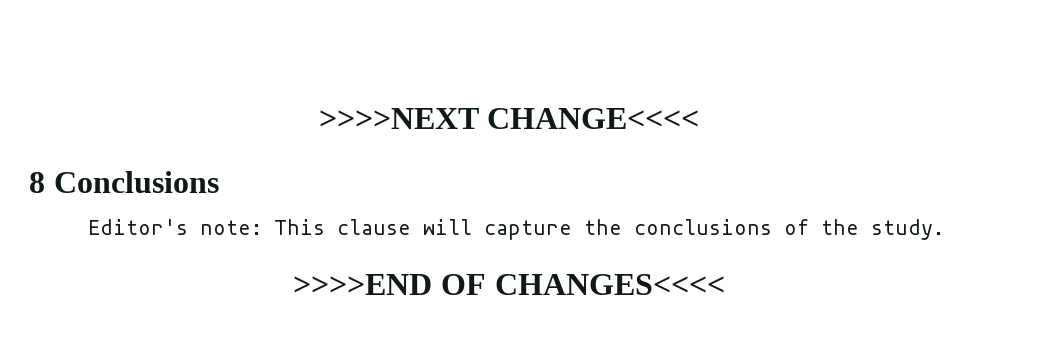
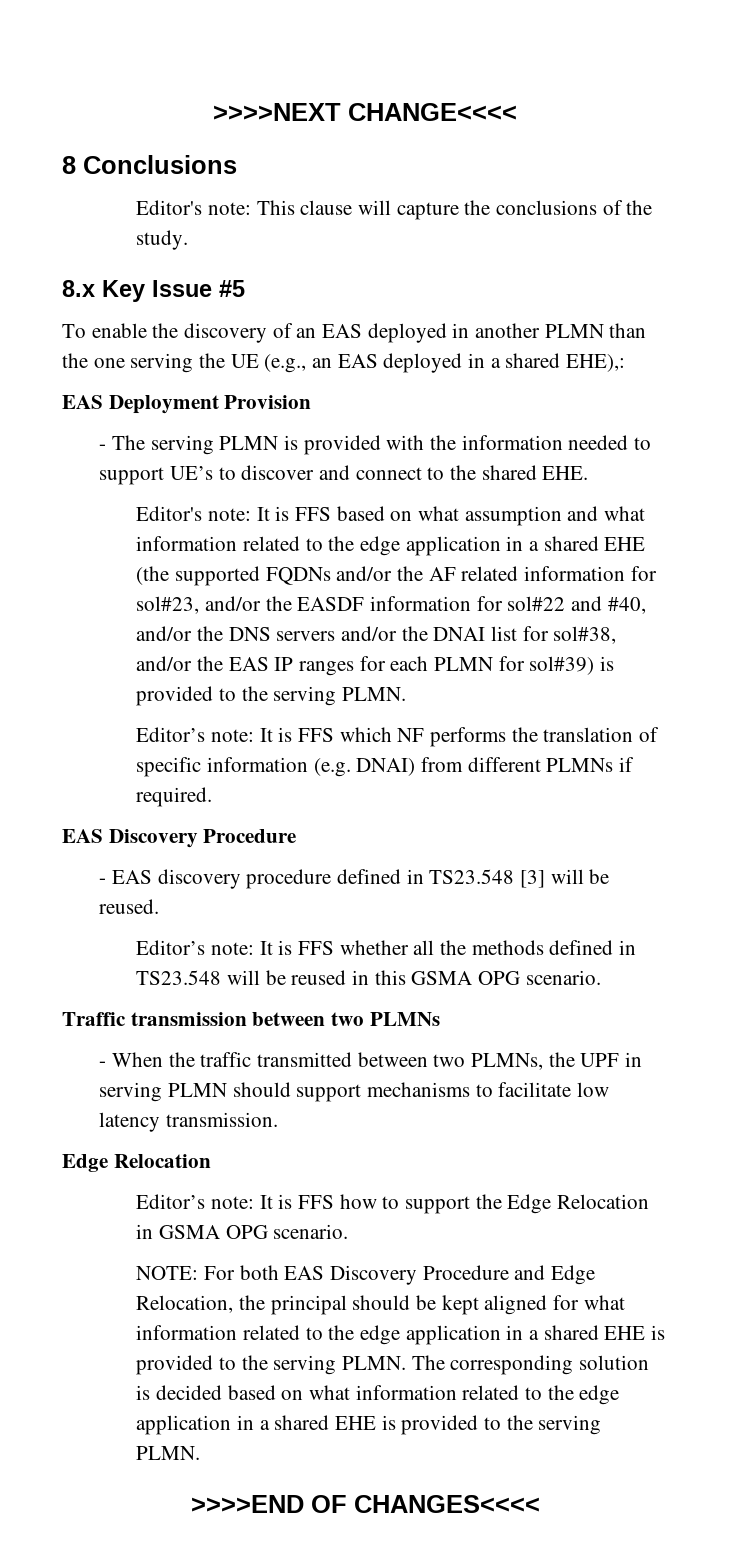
(944, 229) none -> [62,280,245,302] [62,323,647,343] [62,353,626,373] [62,395,312,414] [99,435,651,455] [99,465,589,485] [136,506,646,526] [136,536,646,556] [136,566,657,586] [136,596,646,614] [136,626,617,644] [136,656,615,676] [136,686,407,706] [136,727,660,747] [136,757,635,777] [136,787,213,807] [62,829,297,848] [99,869,610,889] [99,899,160,914] [136,940,637,955] [136,970,601,985] [62,1012,440,1026] [99,1052,642,1070] [99,1082,609,1102] [99,1112,278,1132] [62,1154,211,1172] [136,1194,650,1214] [136,1224,349,1239] [136,1265,596,1285] [136,1295,625,1315] [136,1325,666,1345] [136,1355,650,1375] [136,1385,620,1405] [136,1415,602,1435] [136,1446,201,1460] // 8.x Key Issue #5 // To enable the discovery of an EAS deployed in another PLMN than the one serving the UE (e.g., an EAS deployed in a shared EHE),: // EAS Deployment Provision // - The serving PLMN is provided with the information needed to support UE’s to discover and connect to the shared EHE. // Editor's note: It is FFS based on what assumption and what information related to the edge application in a shared EHE (the supported FQDNs and/or the AF related information for sol#23, and/or the EASDF information for sol#22 and #40, and/or the DNS servers and/or the DNAI list for sol#38, and/or the EAS IP ranges for each PLMN for sol#39) is provided to the serving PLMN. // Editor’s note: It is FFS which NF performs the translation of specific information (e.g. DNAI) from different PLMNs if required. // EAS Discovery Procedure // - EAS discovery procedure defined in TS23.548 [3] will be reused. // Editor’s note: It is FFS whether all the methods defined in TS23.548 will be reused in this GSMA OPG scenario. // Traffic transmission between two PLMNs // - When the traffic transmitted between two PLMNs, the UPF in serving PLMN should support mechanisms to facilitate low latency transmission. // Edge Relocation // Editor’s note: It is FFS how to support the Edge Relocation in GSMA OPG scenario. // NOTE: For both EAS Discovery Procedure and Edge Relocation, the principal should be kept aligned for what information related to the edge application in a shared EHE is provided to the serving PLMN. The corresponding solution is decided based on what information related to the edge application in a shared EHE is provided to the serving PLMN.

